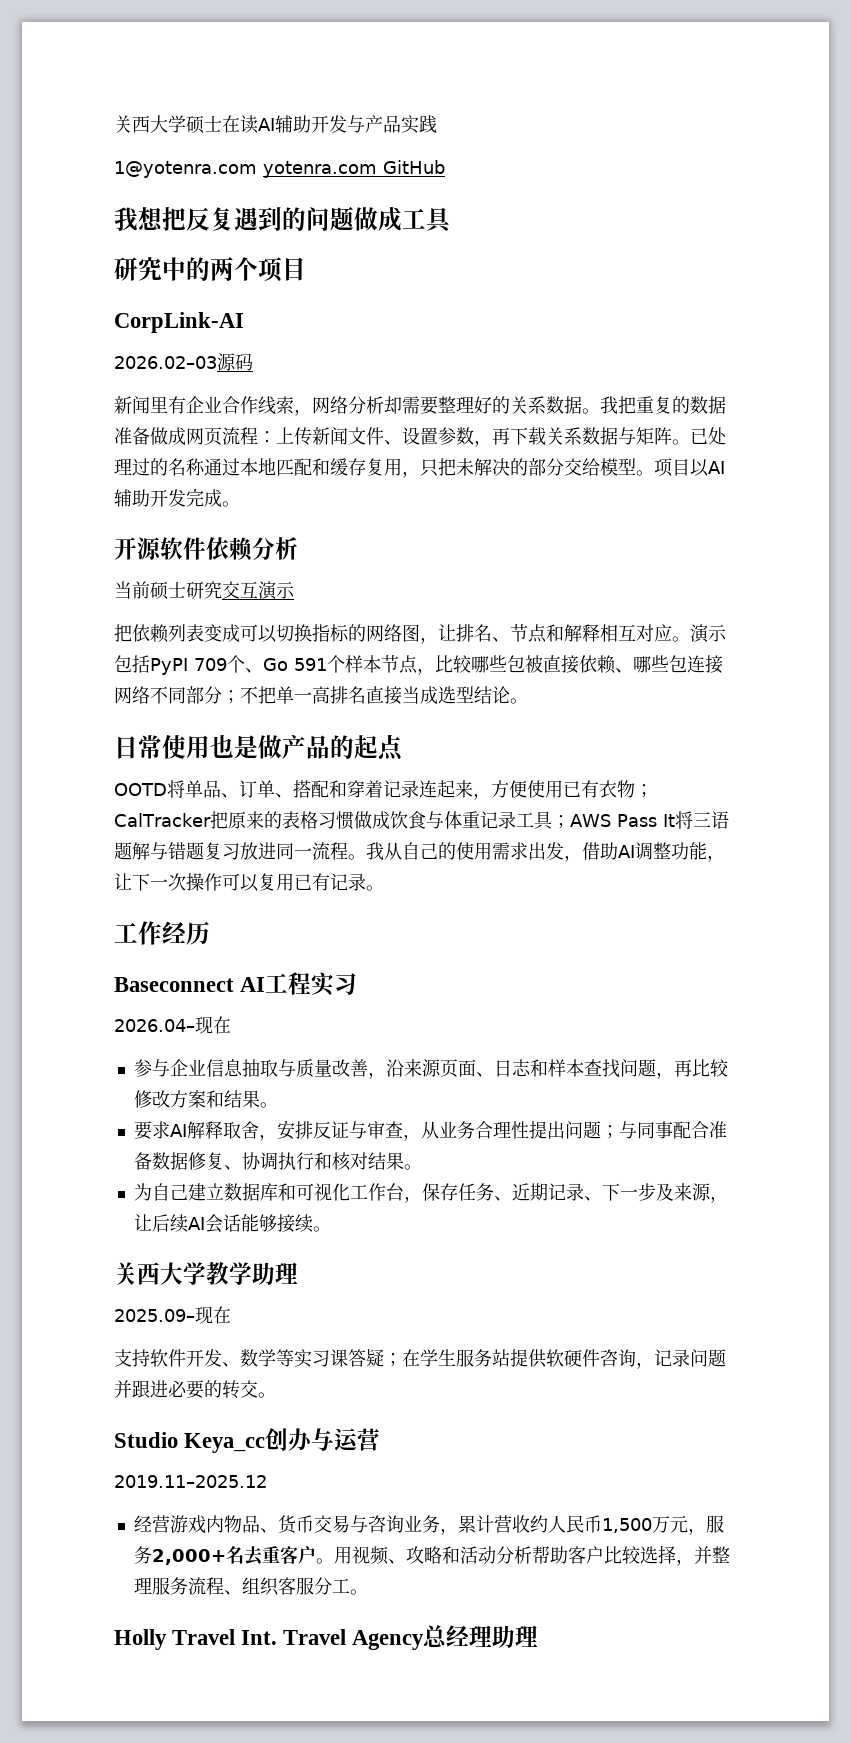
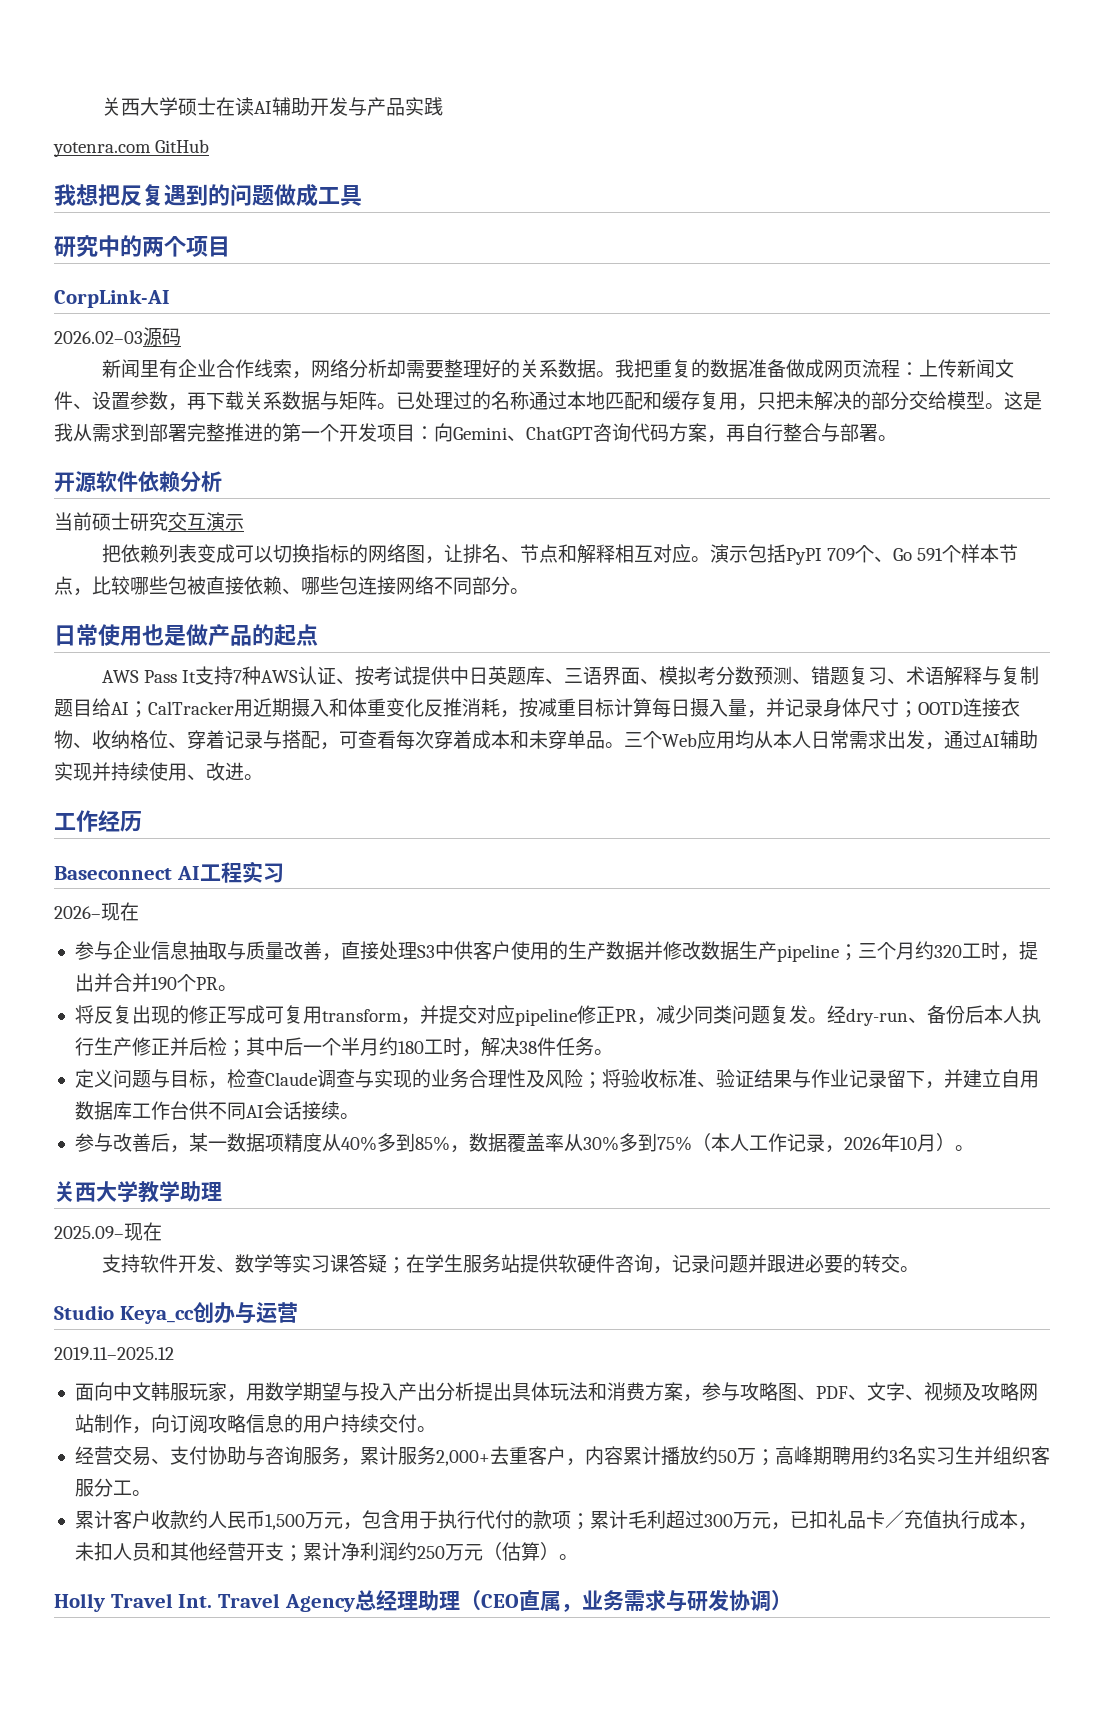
[114,161,257,178] 1@yotenra.com -> (444, 106) none
[654,458,725,477] [114,488,222,507] 项目以AI辅助开发完成 -> [1004,391,1042,410] [54,423,878,443] 这是我从需求到部署完整推进的第一个开发项目：向Gemini、ChatGPT咨询代码方案，再自行整合与部署
[222,686,510,705] ；不把单一高排名直接当成选型结论 -> (510, 585) none
[114,780,653,800] [114,811,729,830] [114,842,725,862] [114,873,366,892] OOTD将单品、订单、搭配和穿着记录连起来，方便使用已有衣物；CalTracker把原来的表格习惯做成饮食与体重记录工具；AWS Pass It将三语题解与错题复习放进同一流程。我从自己的使用需求出发，借助AI调整功能，让下一次操作可以复用已有记录 -> [102,666,1040,686] [54,698,1020,718] [54,730,1038,750] [54,762,244,781] AWS Pass It支持7种AWS认证、按考试提供中日英题库、三语界面、模拟考分数预测、错题复习、术语解释与复制题目给AI；CalTracker用近期摄入和体重变化反推消耗，按减重目标计算每日摄入量，并记录身体尺寸；OOTD连接衣物、收纳格位、穿着记录与搭配，可查看每次穿着成本和未穿单品。三个Web应用均从本人日常需求出发，通过AI辅助实现并持续使用、改进
[114,1019,195,1032] 2026.04– -> [54,906,101,919] 2026–
[385,1059,729,1079] [133,1090,278,1108] [133,1120,727,1141] [133,1152,422,1171] [133,1183,728,1203] [133,1214,188,1233] 沿来源页面、日志和样本查找问题，再比较修改方案和结果。 // 要求AI解释取舍，安排反证与审查，从业务合理性提出问题；与同事配合准备数据修复、协调执行和核对结果。 // 为自己建立数据库和可视化工作台，保存任务、近期记录、下一步及来源，让后续 -> [340,941,1038,962] [74,973,237,992] [74,1005,1041,1026] [74,1037,613,1057] [74,1069,1039,1089] [74,1101,246,1120] 直接处理S3中供客户使用的生产数据并修改数据生产pipeline；三个月约320工时，提出并合并190个PR。 // 将反复出现的修正写成可复用transform，并提交对应pipeline修正PR，减少同类问题复发。经dry-run、备份后本人执行生产修正并后检；其中后一个半月约180工时，解决38件任务。 // 定义问题与目标，检查Claude调查与实现的业务合理性及风险；将验收标准、验证结果与作业记录留下，并建立自用数据库工作台供不同
[240,1214,277,1232] 能够 -> (302, 1110) none
(331, 1229) none -> [74,1133,974,1153] // 参与改善后，某一数据项精度从40%多到85%，数据覆盖率从30%多到75%（本人工作记录，2026年10月）。
[133,1515,530,1535] 经营游戏内物品、货币交易与咨询业务，累计营收 -> [74,1382,1038,1402] [74,1414,436,1434] [74,1446,1050,1466] [74,1478,151,1497] [74,1510,189,1530] 面向中文韩服玩家，用数学期望与投入产出分析提出具体玩法和消费方案，参与攻略图、PDF、文字、视频及攻略网站制作，向订阅攻略信息的用户持续交付。 // 经营交易、支付协助与咨询服务，累计服务2,000+去重客户，内容累计播放约50万；高峰期聘用约3名实习生并组织客服分工。 // 累计客户收款
[705,1515,724,1533] [133,1545,730,1566] [133,1577,350,1596] 服务2,000+名去重客户。用视频、攻略和活动分析帮助客户比较选择，并整理服务流程、组织客服分工 -> [361,1510,1037,1530] [74,1542,559,1562] 包含用于执行代付的款项；累计毛利超过300万元，已扣礼品卡／充值执行成本，未扣人员和其他经营开支；累计净利润约250万元（估算）
(539, 1636) none -> [459,1590,792,1612] （CEO直属，业务需求与研发协调）

